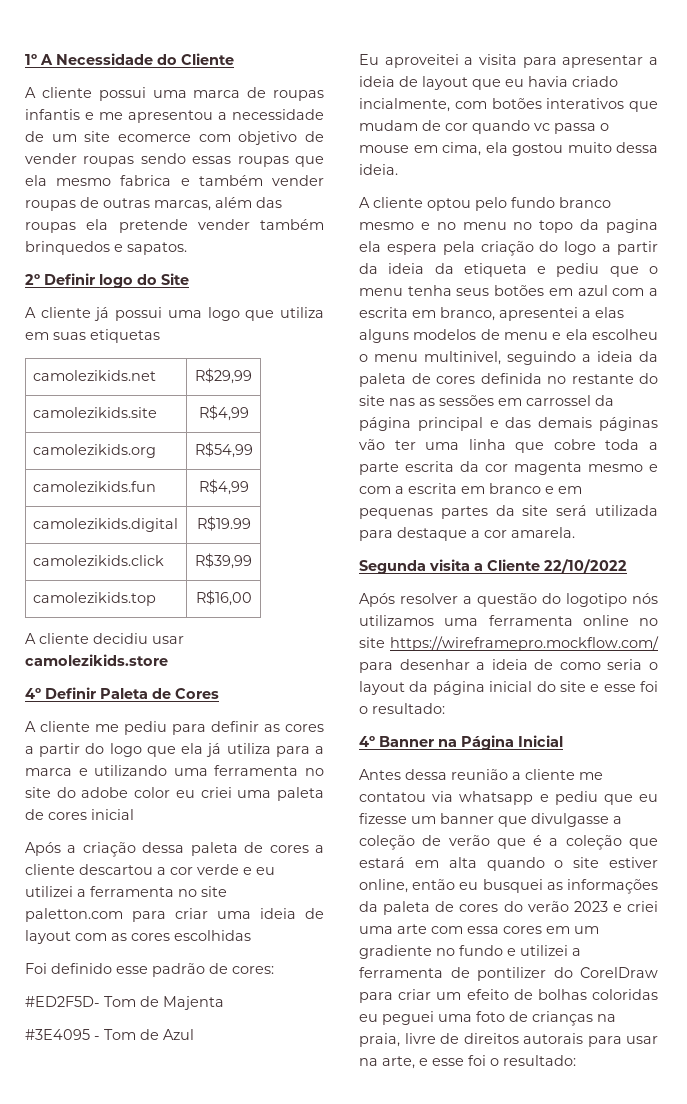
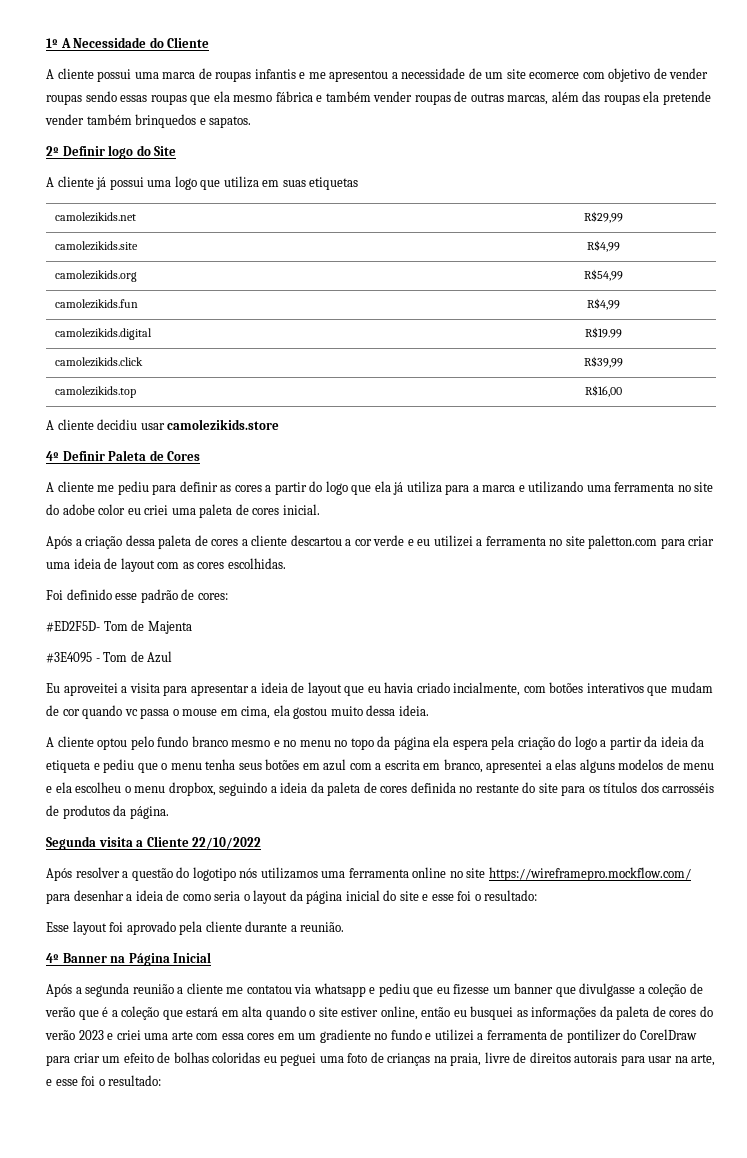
[120,175,172,186] fabrica -> [275,91,313,102] fábrica
[91,809,134,820] inicial -> [282,504,320,515] inicial.
[174,930,251,941] escolhidas -> [227,558,286,569] escolhidas.
[606,219,658,233] pagina -> [393,737,430,750] página
[424,351,501,365] multinivel, -> [168,782,216,796] dropbox,
[389,395,614,406] [359,417,658,431] [359,439,658,453] [359,461,658,475] [359,483,582,494] [359,505,658,519] [359,527,575,541] nas as sessões em carrossel da página principal e das demais páginas vão ter uma linha que cobre toda a parte escrita da cor magenta mesmo e com a escrita em branco e em pequenas partes da site será utilizada para destaque a cor amarela. -> [561,782,715,796] [46,805,169,819] para os títulos dos carrosséis de produtos da página.
(445, 708) none -> [46,921,345,935] // Esse layout foi aprovado pela cliente durante a reunião.
[359,769,447,780] Antes dessa -> [46,983,130,997] Após a segunda

